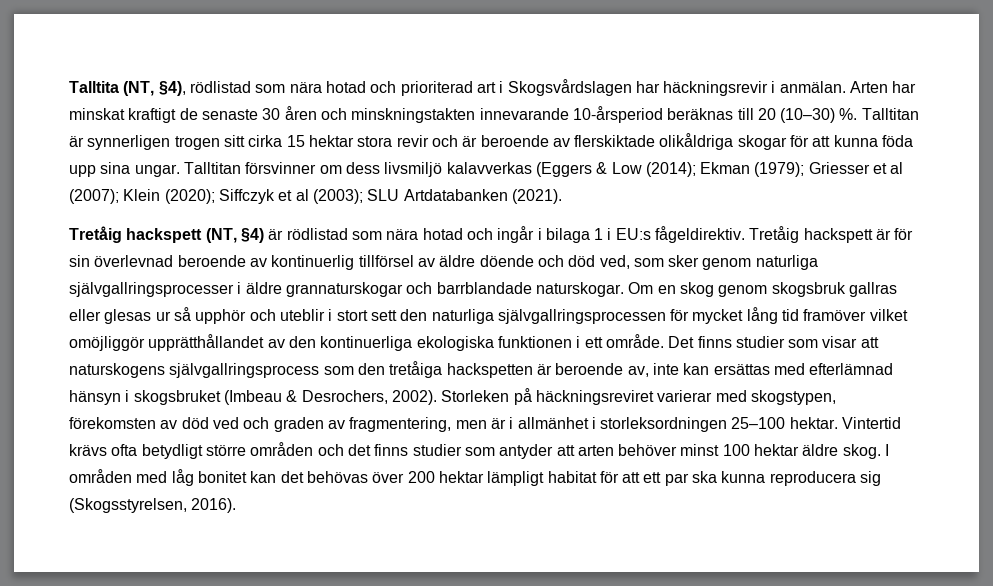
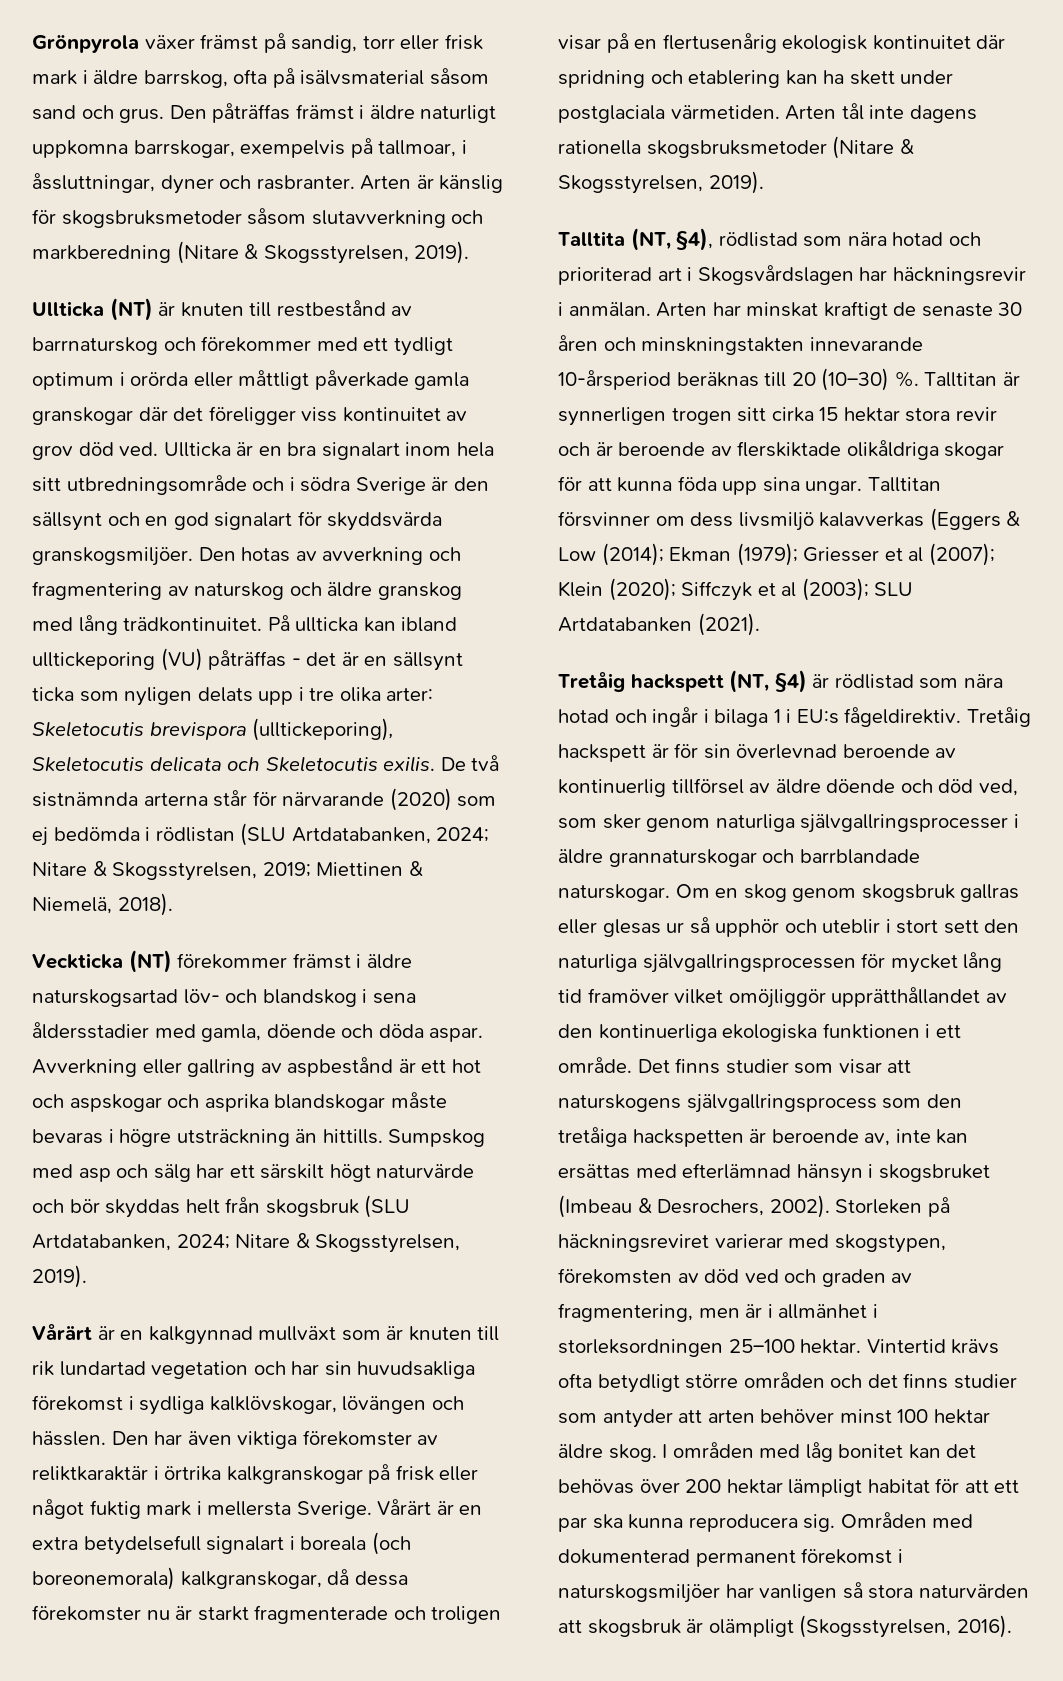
(69, 87) none -> [32,33,483,53] [32,68,489,88] [32,103,497,123] [32,138,467,158] [32,173,504,194] [32,208,484,228] [32,241,470,264] [32,298,413,321] [32,336,453,356] [32,370,470,390] [32,406,468,425] [32,442,494,460] [32,475,489,495] [32,511,443,531] [32,547,461,566] [32,581,462,600] [32,615,458,635] [32,648,463,671] [32,687,434,706] [32,718,395,741] [32,755,500,772] [32,788,497,811] [32,823,490,846] [32,861,423,881] [32,893,173,916] [32,950,412,973] [32,989,416,1007] [32,1022,484,1042] [32,1057,481,1077] [32,1092,447,1112] [32,1129,486,1147] [32,1164,475,1182] [32,1195,411,1218] [32,1233,461,1253] [32,1265,87,1288] [32,1324,500,1345] [32,1361,476,1379] [32,1395,464,1415] [32,1430,439,1449] [32,1464,479,1484] [32,1499,483,1519] [32,1532,411,1555] [32,1567,408,1590] [32,1605,502,1624] [558,33,1006,53] [558,70,954,88] [558,103,977,123] [558,136,914,159] [558,171,764,194] Grönpyrola växer främst på sandig, torr eller frisk mark i äldre barrskog, ofta på isälvsmaterial såsom sand och grus. Den påträffas främst i äldre naturligt uppkomna barrskogar, exempelvis på tallmoar, i åssluttningar, dyner och rasbranter. Arten är känslig för skogsbruksmetoder såsom slutavverkning och markberedning (Nitare & Skogsstyrelsen, 2019). // Ullticka (NT) är knuten till restbestånd av barrnaturskog och förekommer med ett tydligt optimum i orörda eller måttligt påverkade gamla granskogar där det föreligger viss kontinuitet av grov död ved. Ullticka är en bra signalart inom hela sitt utbredningsområde och i södra Sverige är den sällsynt och en god signalart för skyddsvärda granskogsmiljöer. Den hotas av avverkning och fragmentering av naturskog och äldre granskog med lång trädkontinuitet. På ullticka kan ibland ulltickeporing (VU) påträffas - det är en sällsynt ticka som nyligen delats upp i tre olika arter: Skeletocutis brevispora (ulltickeporing), Skeletocutis delicata och Skeletocutis exilis. De två sistnämnda arterna står för närvarande (2020) som ej bedömda i rödlistan (SLU Artdatabanken, 2024; Nitare & Skogsstyrelsen, 2019; Miettinen & Niemelä, 2018). // Veckticka (NT) förekommer främst i äldre naturskogsartad löv- och blandskog i sena åldersstadier med gamla, döende och döda aspar. Avverkning eller gallring av aspbestånd är ett hot och aspskogar och asprika blandskogar måste bevaras i högre utsträckning än hittills. Sumpskog med asp och sälg har ett särskilt högt naturvärde och bör skyddas helt från skogsbruk (SLU Artdatabanken, 2024; Nitare & Skogsstyrelsen, 2019). // Vårärt är en kalkgynnad mullväxt som är knuten till rik lundartad vegetation och har sin huvudsakliga förekomst i sydliga kalklövskogar, lövängen och hässlen. Den har även viktiga förekomster av reliktkaraktär i örtrika kalkgranskogar på frisk eller något fuktig mark i mellersta Sverige. Vårärt är en extra betydelsefull signalart i boreala (och boreonemorala) kalkgranskogar, då dessa förekomster nu är starkt fragmenterade och troligen visar på en flertusenårig ekologisk kontinuitet där spridning och etablering kan ha skett under postglaciala värmetiden. Arten tål inte dagens rationella skogsbruksmetoder (Nitare & Skogsstyrelsen, 2019). //
[860,471,882,486] sig -> [803,1512,974,1532] [558,1548,903,1567] [558,1582,1029,1603] [558,1619,794,1637] sig. Områden med dokumenterad permanent förekomst i naturskogsmiljöer har vanligen så stora naturvärden att skogsbruk är olämpligt

